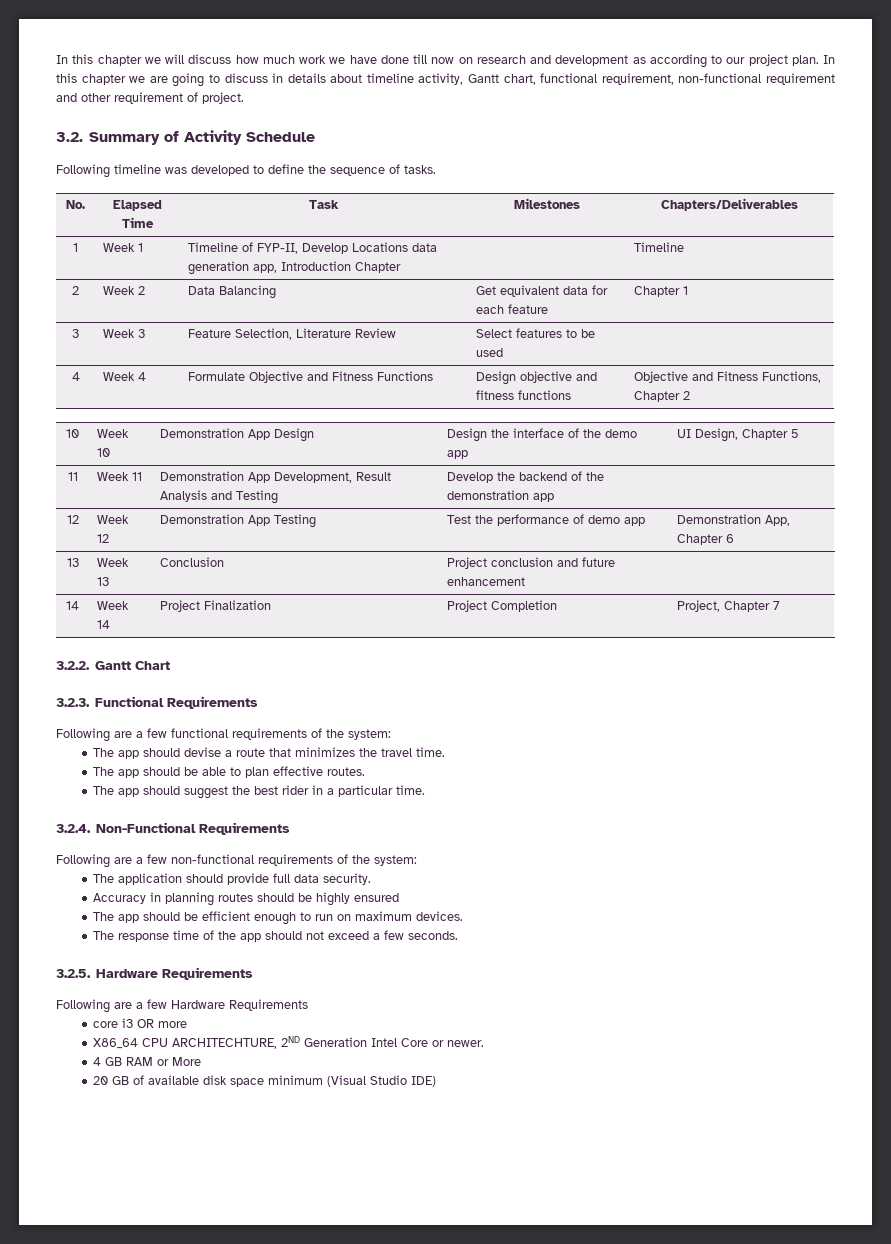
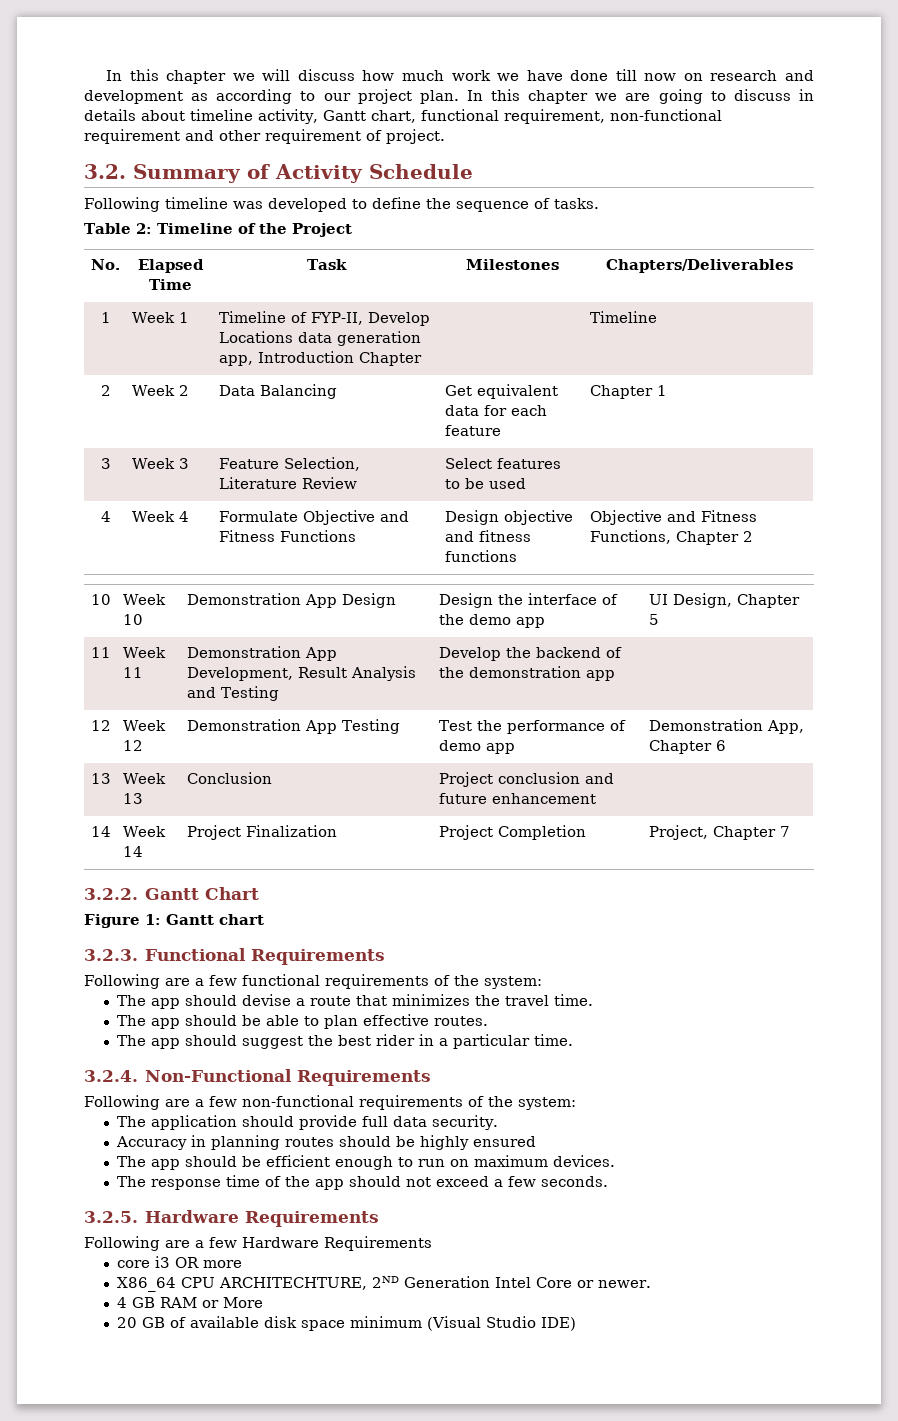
(436, 169) none -> [84,223,352,237] // Table 2: Timeline of the Project
(171, 665) none -> [84,914,264,928] // Figure 1: Gantt chart

